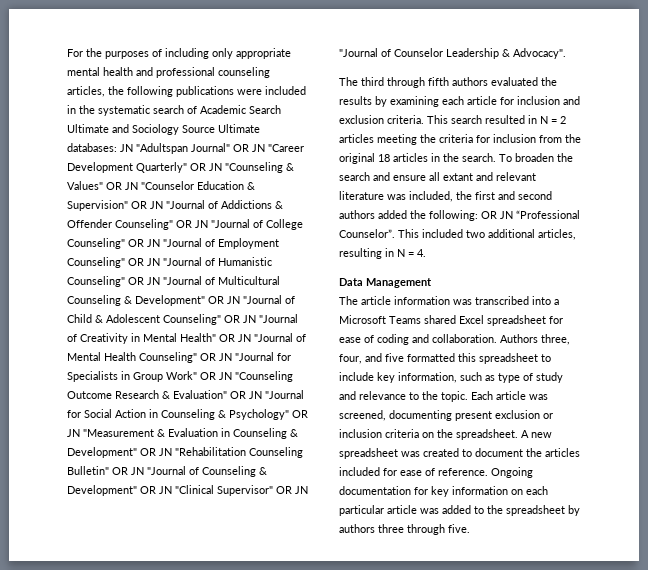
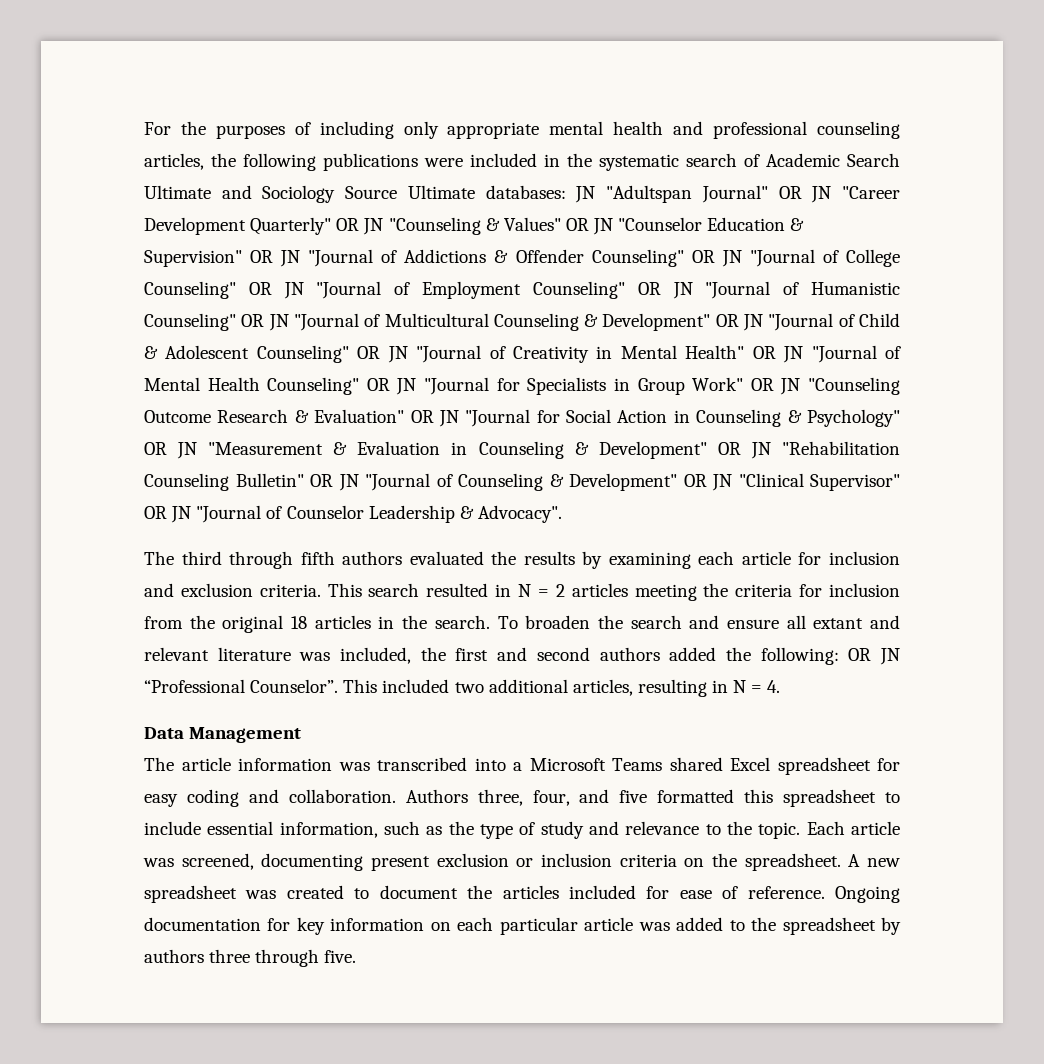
[339,335,374,343] ease of -> [144,794,178,807] easy
[377,372,395,383] key -> [207,821,274,835] essential
(495, 378) none -> [448,821,474,835] the

